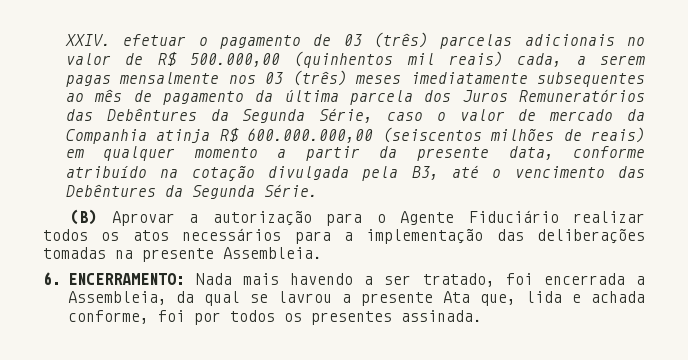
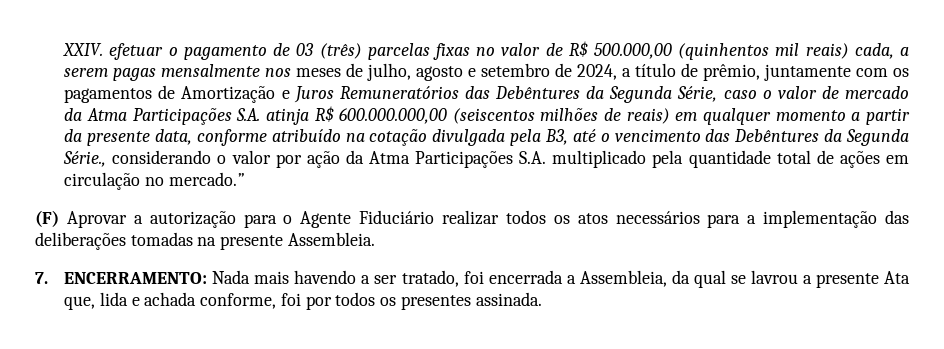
[524,34,615,46] adicionais -> [432,43,470,60] fixas
[265,70,645,87] [65,89,452,105] 03 (três) meses imediatamente subsequentes ao mês de pagamento da última parcela dos -> [296,63,910,81] [64,85,290,103] meses de julho, agosto e setembro de 2024, a título de prêmio, juntamente com os pagamentos de Amortização e
[65,129,147,144] Companhia -> [86,107,261,125] Atma Participações S.A.
[263,184,318,197] [70,209,98,225] Série. // (B) -> [63,150,909,168] [64,172,244,190] [35,210,59,227] Série., considerando o valor por ação da Atma Participações S.A. multiplicado pela quantidade total de ações em circulação no mercado.” // (F)
[43,272,61,285] 6. -> [35,272,48,284] 7.

